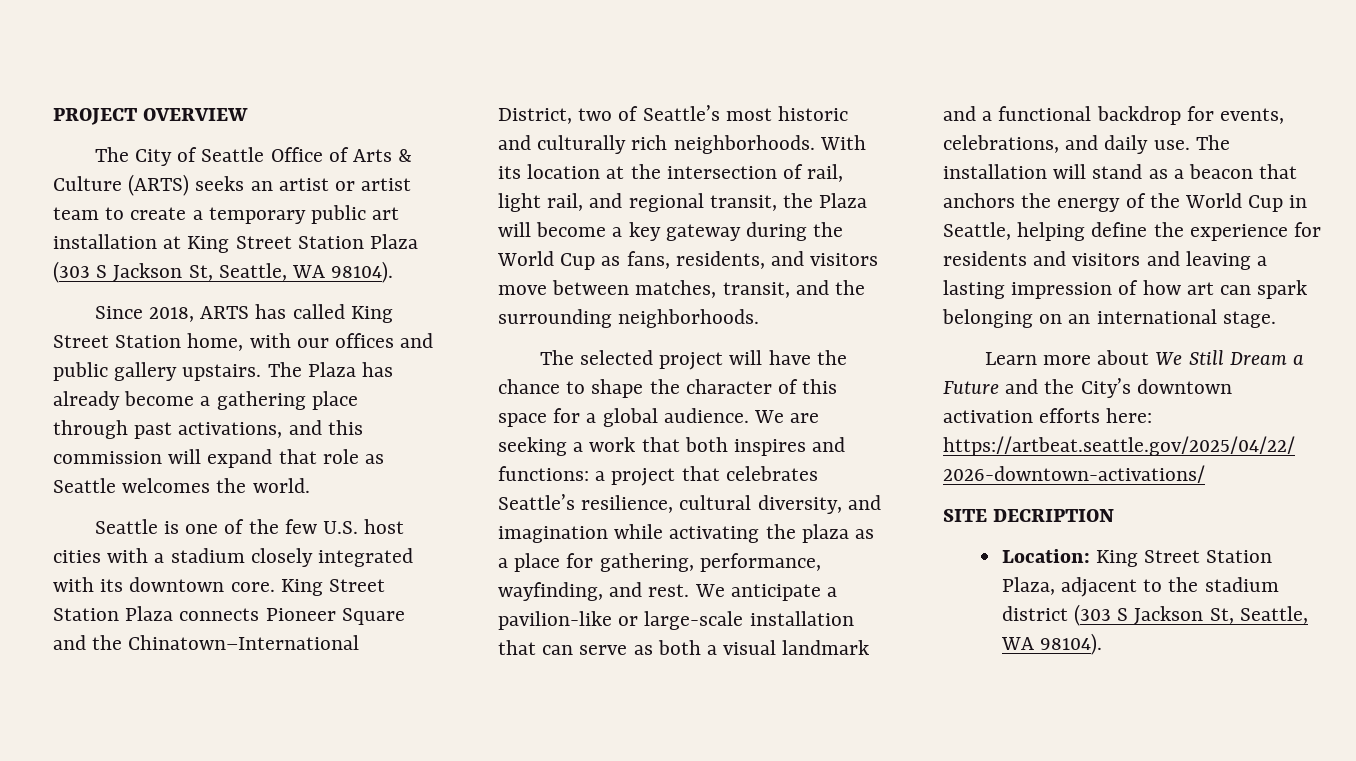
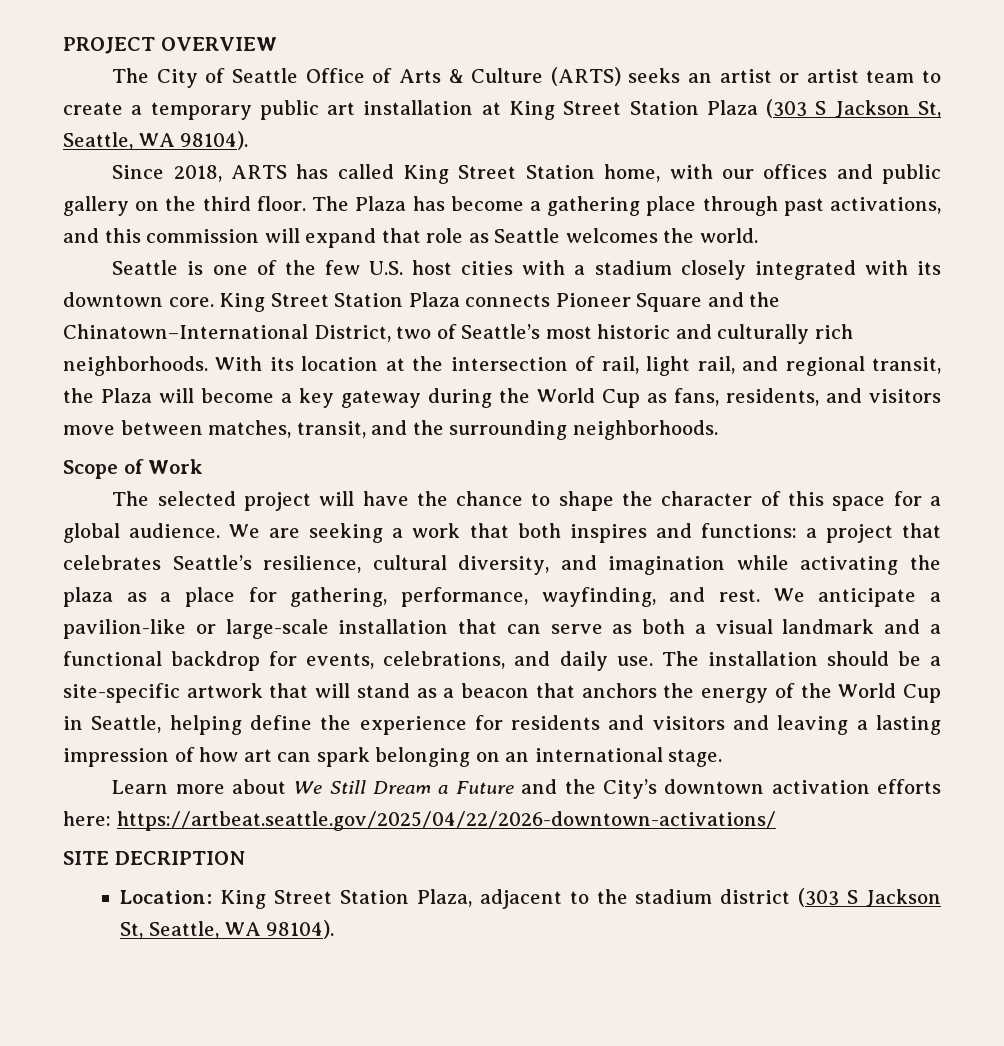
[182,364,262,381] upstairs. -> [135,196,306,211] on the third floor.
[53,391,120,410] already -> (445, 203) none
(760, 318) none -> [63,459,204,479] // Scope of Work
(1047, 171) none -> [826,651,942,666] [63,683,309,703] should be a site-specific artwork that

